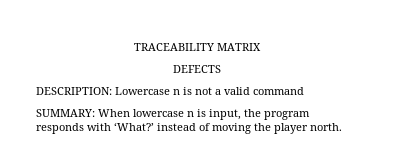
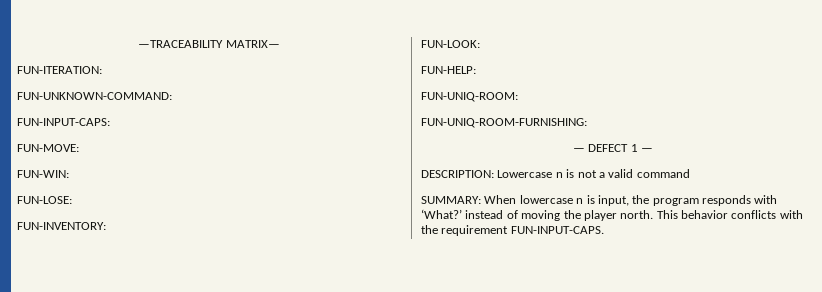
[134,43,261,51] [173,65,221,73] TRACEABILITY MATRIX // DEFECTS -> [138,40,280,48] [17,66,102,74] [17,92,172,100] [17,118,110,126] [17,144,79,152] [17,170,69,178] [17,196,72,204] [17,222,106,230] [421,40,480,48] [421,66,476,74] [421,92,518,102] [421,118,587,128] [572,144,654,152] —TRACEABILITY MATRIX— // FUN-ITERATION: // FUN-UNKNOWN-COMMAND: // FUN-INPUT-CAPS: // FUN-MOVE: // FUN-WIN: // FUN-LOSE: // FUN-INVENTORY: // FUN-LOOK: // FUN-HELP: // FUN-UNIQ-ROOM: // FUN-UNIQ-ROOM-FURNISHING: // — DEFECT 1 —
(342, 127) none -> [656,210,803,219] [421,225,604,236] This behavior conflicts with the requirement FUN-INPUT-CAPS.

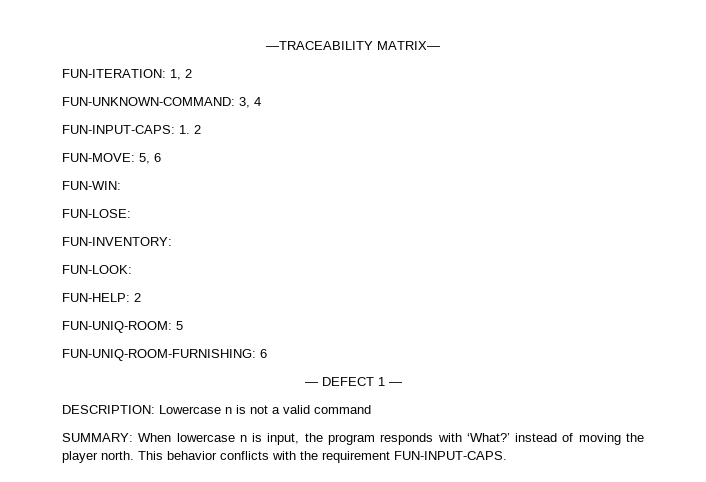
(102, 70) none -> [170,69,192,80] 1, 2
(172, 96) none -> [239,97,261,108] 3, 4
(110, 122) none -> [179,125,201,134] 1. 2
(79, 148) none -> [139,153,161,164] 5, 6
(476, 70) none -> [134,293,141,302] 2
(518, 97) none -> [176,321,183,330] 5
(587, 123) none -> [260,349,267,358] 6

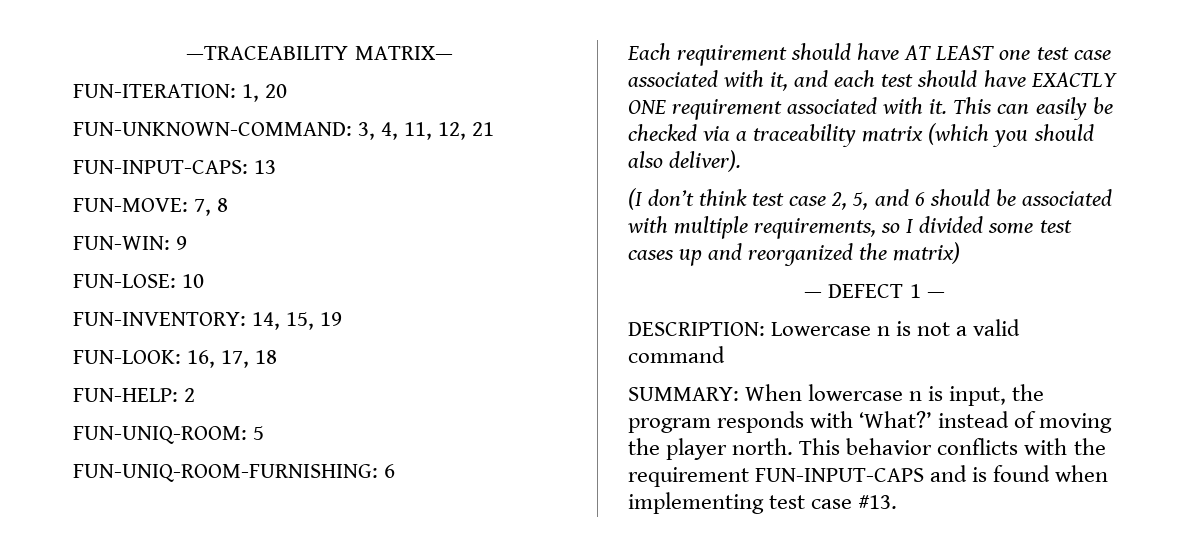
[185,69,192,78] 2 -> [265,84,288,98] 20
[254,97,261,106] 4 -> [381,122,495,140] 4, 11, 12, 21
[179,125,201,134] 1. 2 -> [254,160,277,174] 13
[139,153,161,164] 5, 6 -> [194,198,229,216] 7, 8
(121, 185) none -> [176,236,188,250] 9
(131, 213) none -> [182,274,205,288] 10
[62,265,132,274] // FUN-LOOK: -> [252,312,343,330] [73,350,278,368] 14, 15, 19 // FUN-LOOK: 16, 17, 18
(267, 353) none -> [627,43,1111,66] [628,70,1117,91] [628,97,1113,120] [628,123,1094,147] [628,150,742,172] [628,188,1112,210] [627,216,1072,239] [628,242,961,266] // Each requirement should have AT LEAST one test case associated with it, and each test should have EXACTLY ONE requirement associated with it. This can easily be checked via a traceability matrix (which you should also deliver). // (I don’t think test case 2, 5, and 6 should be associated with multiple requirements, so I divided some test cases up and reorganized the matrix)
[394,451,507,460] FUN-INPUT-CAPS. -> [755,465,1109,482] [628,492,898,514] FUN-INPUT-CAPS and is found when implementing test case #13.

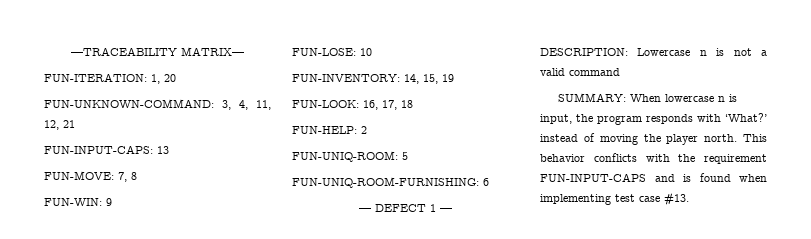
[627,43,1111,66] [628,70,1117,91] [628,97,1113,120] [628,123,1094,147] [628,150,742,172] [628,188,1112,210] [627,216,1072,239] [628,242,961,266] // Each requirement should have AT LEAST one test case associated with it, and each test should have EXACTLY ONE requirement associated with it. This can easily be checked via a traceability matrix (which you should also deliver). // (I don’t think test case 2, 5, and 6 should be associated with multiple requirements, so I divided some test cases up and reorganized the matrix) -> (489, 182) none

